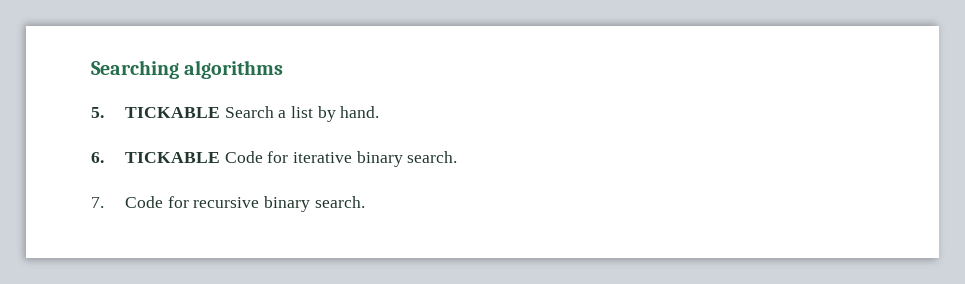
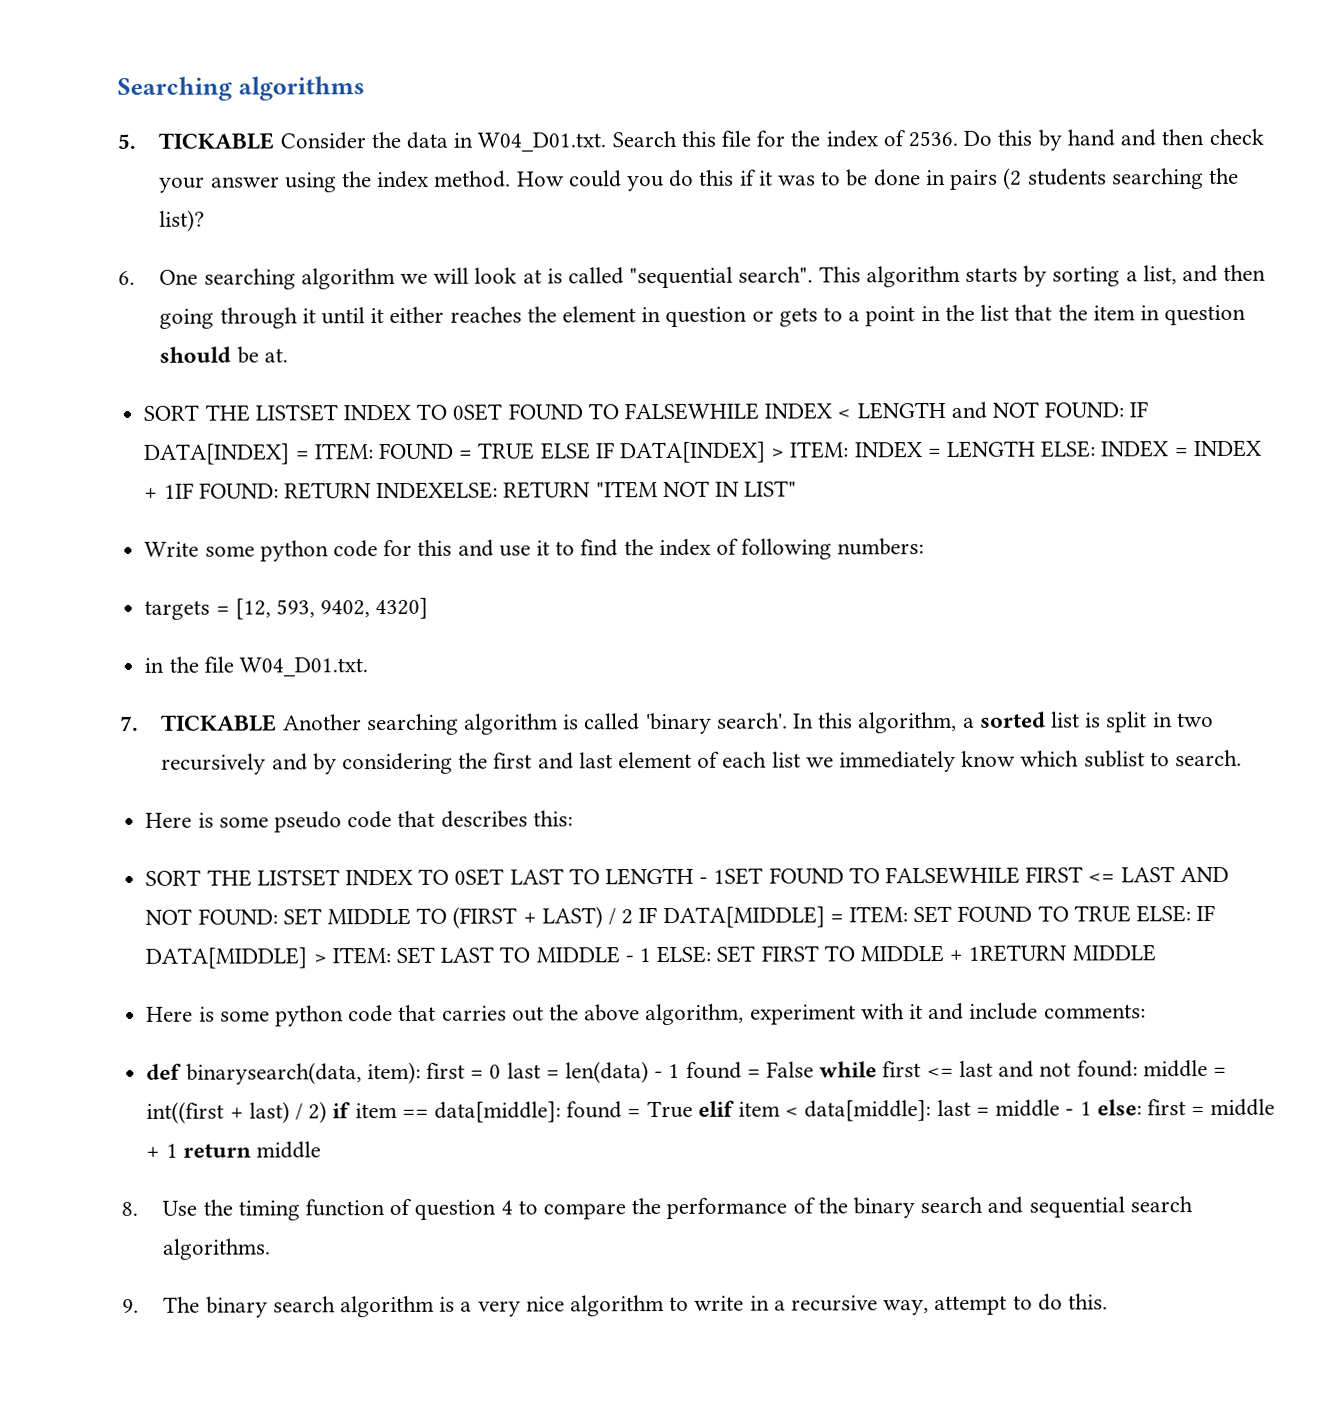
[224,106,380,122] [91,151,458,167] [91,196,365,212] Search a list by hand. // 6. TICKABLE Code for iterative binary search. // 7. Code for recursive binary search. -> [279,128,1264,152] [159,167,1239,193] [159,209,206,232] [118,264,1267,290] [159,304,1247,329] [159,346,288,364] [143,401,1149,422] [144,439,1262,465] [144,480,798,500] [144,538,925,562] [144,597,429,620] [144,656,368,677] [120,711,1214,736] [161,749,1243,775] [145,810,573,833] [145,866,1229,887] [145,904,1216,929] [145,944,1156,969] [146,1002,1146,1027] [146,1060,1227,1085] [146,1098,1276,1124] [146,1141,321,1159] [121,1196,1193,1221] [162,1238,272,1260] [122,1293,1109,1318] Consider the data in W04_D01.txt. Search this file for the index of 2536. Do this by hand and then check your answer using the index method. How could you do this if it was to be done in pairs (2 students searching the list)? // 6. One searching algorithm we will look at is called "sequential search". This algorithm starts by sorting a list, and then going through it until it either reaches the element in question or gets to a point in the list that the item in question should be at. // SORT THE LISTSET INDEX TO 0SET FOUND TO FALSEWHILE INDEX < LENGTH and NOT FOUND: IF DATA[INDEX] = ITEM: FOUND = TRUE ELSE IF DATA[INDEX] > ITEM: INDEX = LENGTH ELSE: INDEX = INDEX + 1IF FOUND: RETURN INDEXELSE: RETURN "ITEM NOT IN LIST" // Write some python code for this and use it to find the index of following numbers: // targets = [12, 593, 9402, 4320] // in the file W04_D01.txt. // 7. TICKABLE Another searching algorithm is called 'binary search'. In this algorithm, a sorted list is split in two recursively and by considering the first and last element of each list we immediately know which sublist to search. // Here is some pseudo code that describes this: // SORT THE LISTSET INDEX TO 0SET LAST TO LENGTH - 1SET FOUND TO FALSEWHILE FIRST <= LAST AND NOT FOUND: SET MIDDLE TO (FIRST + LAST) / 2 IF DATA[MIDDLE] = ITEM: SET FOUND TO TRUE ELSE: IF DATA[MIDDLE] > ITEM: SET LAST TO MIDDLE - 1 ELSE: SET FIRST TO MIDDLE + 1RETURN MIDDLE // Here is some python code that carries out the above algorithm, experiment with it and include comments: // def binarysearch(data, item): first = 0 last = len(data) - 1 found = False while first <= last and not found: middle = int((first + last) / 2) if item == data[middle]: found = True elif item < data[middle]: last = middle - 1 else: first = middle + 1 return middle // 8. Use the timing function of question 4 to compare the performance of the binary search and sequential search algorithms. // 9. The binary search algorithm is a very nice algorithm to write in a recursive way, attempt to do this.

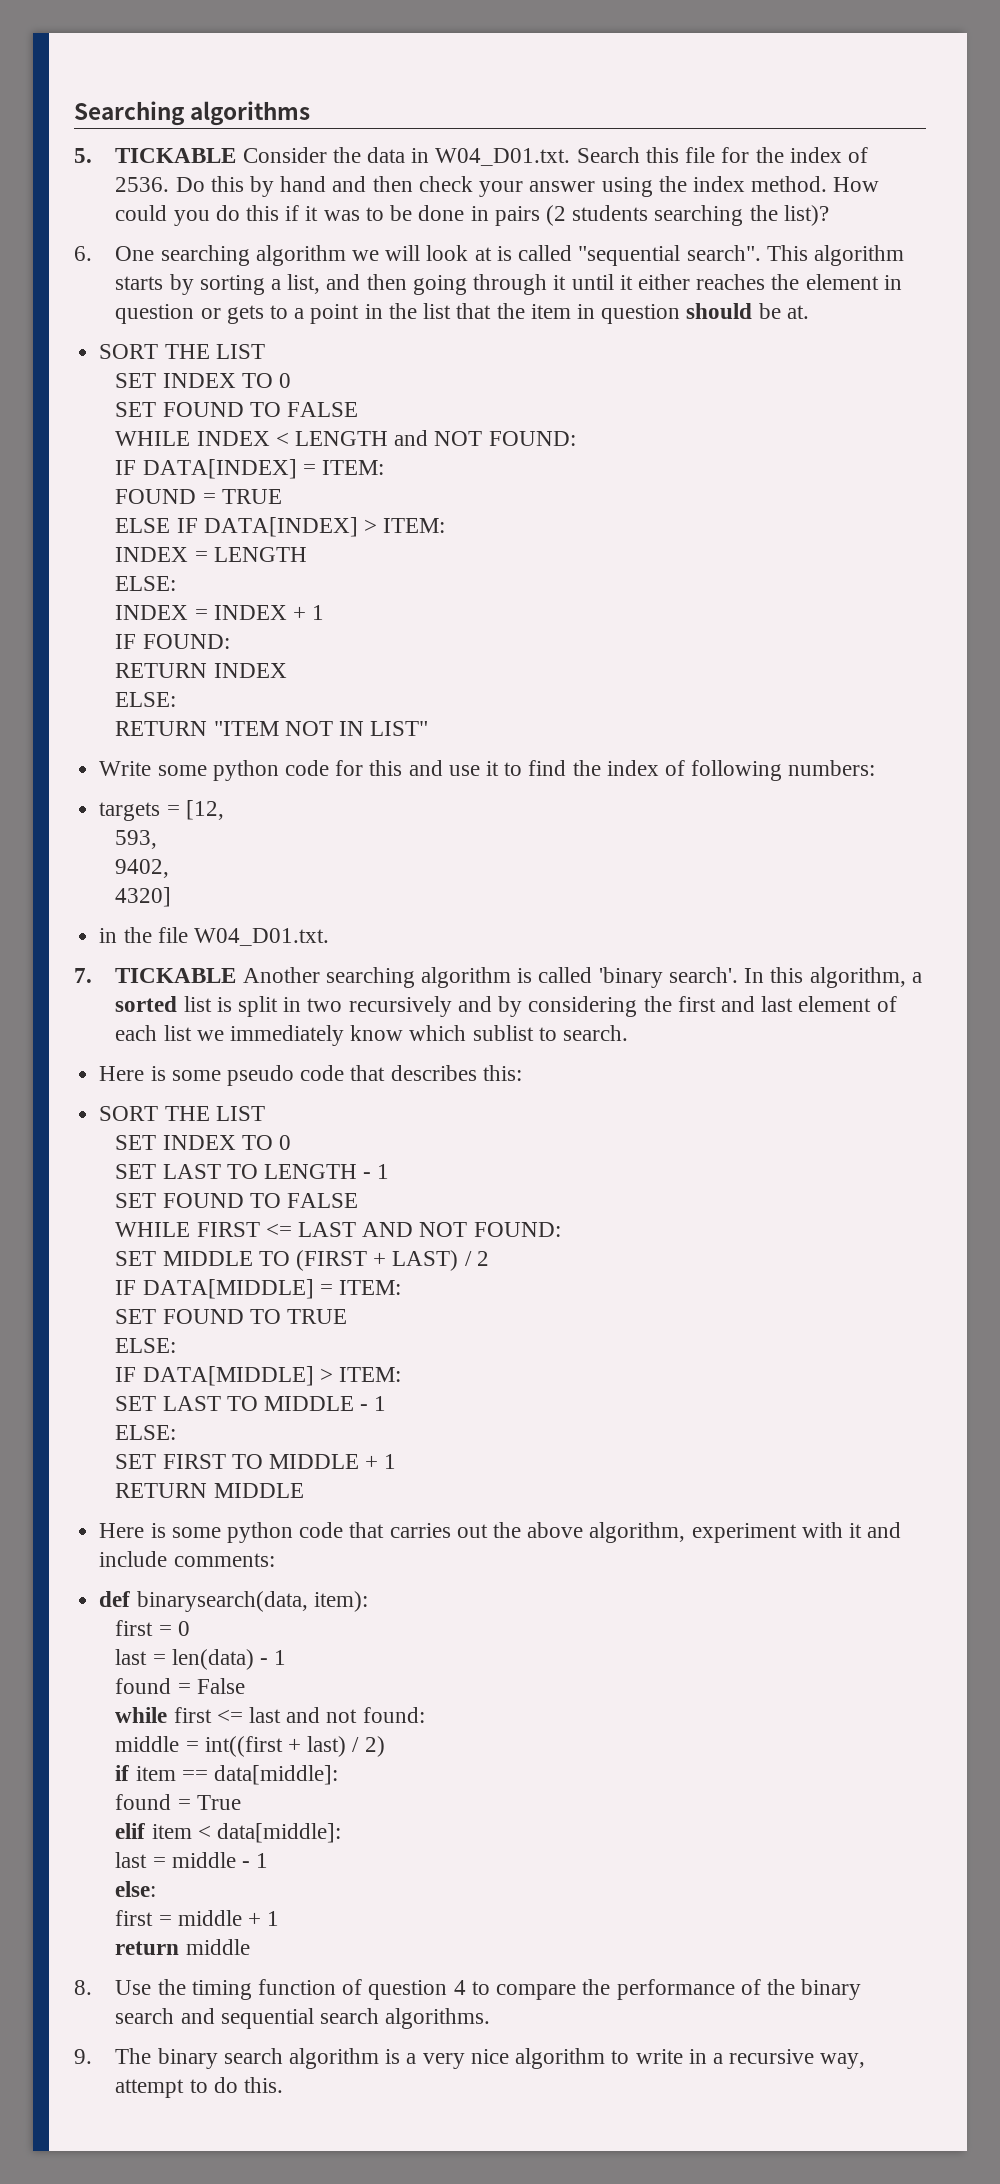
[254,402,759,422] LISTSET INDEX TO 0SET FOUND TO FALSEWHILE -> [215,344,265,359] [115,373,292,388] [115,402,359,417] [115,431,191,446] LIST // SET INDEX TO 0 // SET FOUND TO FALSE // WHILE
(1125, 409) none -> (576, 438) //
(374, 452) none -> (385, 467) //
(536, 451) none -> (282, 496) //
(850, 450) none -> (446, 525) //
[1041,440,1097,458] ELSE: -> [115,576,177,591] // ELSE: //
[163,481,499,500] 1IF FOUND: RETURN INDEXELSE: -> [312,605,325,620] [115,634,230,649] [115,663,287,678] [115,692,177,707] 1 // IF FOUND: // RETURN INDEX // ELSE: //
(271, 609) none -> (224, 810) //
(315, 608) none -> (158, 839) //
(371, 609) none -> (170, 868) //
[256,866,1021,887] LISTSET INDEX TO 0SET LAST TO LENGTH - 1SET FOUND TO FALSEWHILE -> [215,1106,265,1121] [115,1135,292,1150] [115,1164,390,1179] [115,1193,359,1208] [115,1222,191,1237] LIST // SET INDEX TO 0 // SET LAST TO LENGTH - 1 // SET FOUND TO FALSE // WHILE
(278, 916) none -> (561, 1229) //
(634, 917) none -> (489, 1258) //
(909, 915) none -> (402, 1287) //
[1136,905,1192,923] ELSE: -> [115,1338,177,1353] // ELSE: //
(391, 956) none -> (402, 1374) //
[656,945,712,964] ELSE: -> [115,1425,177,1440] // ELSE: //
[968,944,1068,962] 1RETURN -> [384,1454,397,1469] [115,1483,208,1498] 1 // RETURN
(421, 1073) none -> (368, 1601) //
(502, 1071) none -> (190, 1628) //
(681, 1070) none -> (287, 1657) //
(815, 1069) none -> (245, 1686) //
(1138, 1069) none -> (425, 1715) //
(328, 1112) none -> (385, 1746) //
(561, 1112) none -> (339, 1775) //
(693, 1109) none -> (241, 1802) //
(932, 1111) none -> (342, 1833) //
(1092, 1108) none -> (269, 1860) //
(1142, 1107) none -> (157, 1889) //
(178, 1150) none -> (280, 1918) //

